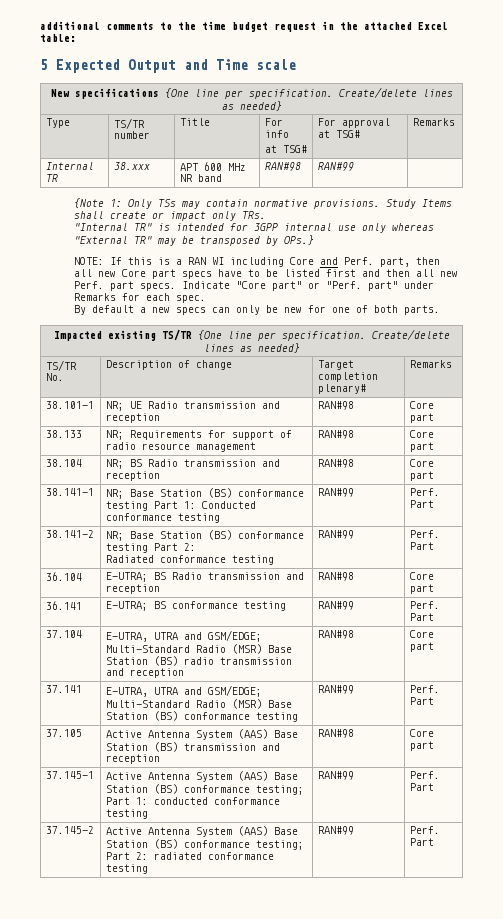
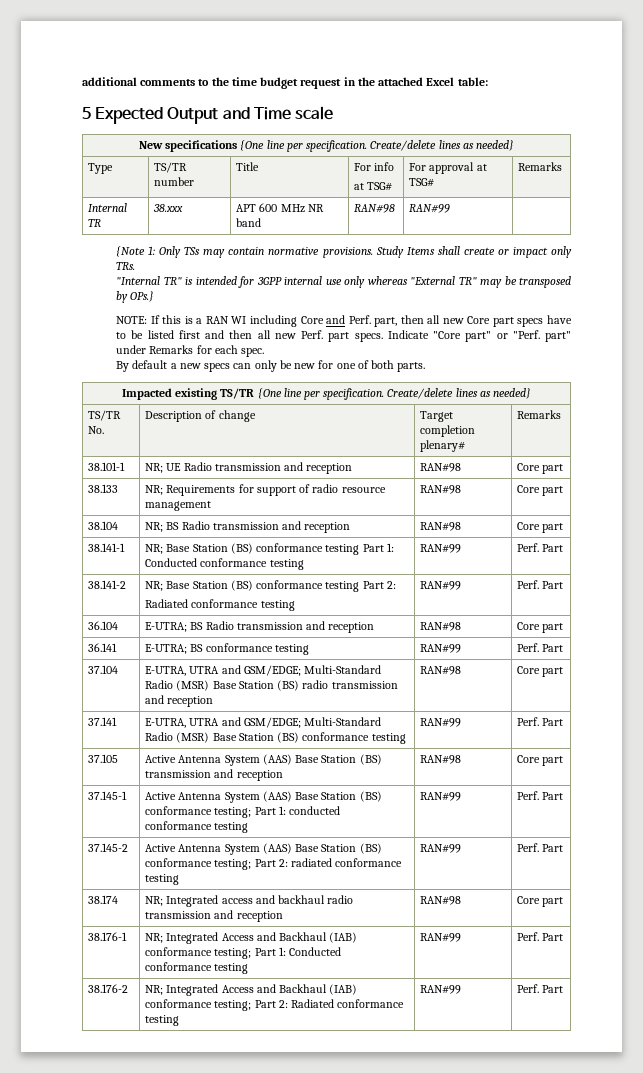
(434, 842) none -> [88,895,119,904] [145,895,354,907] [145,910,283,922] [420,896,462,905] [517,896,564,907] [88,932,128,941] [145,932,358,944] [145,947,342,959] [145,962,249,974] [420,933,462,942] [517,932,564,941] [88,984,129,993] [145,984,358,996] [145,999,405,1011] [145,1015,180,1026] [420,985,462,994] [517,984,564,993] // 38.174 | NR; Integrated access and backhaul radio transmission and reception | RAN#98 | Core part // 38.176-1 | NR; Integrated Access and Backhaul (IAB) conformance testing; Part 1: Conducted conformance testing | RAN#99 | Perf. Part // 38.176-2 | NR; Integrated Access and Backhaul (IAB) conformance testing; Part 2: Radiated conformance testing | RAN#99 | Perf. Part

